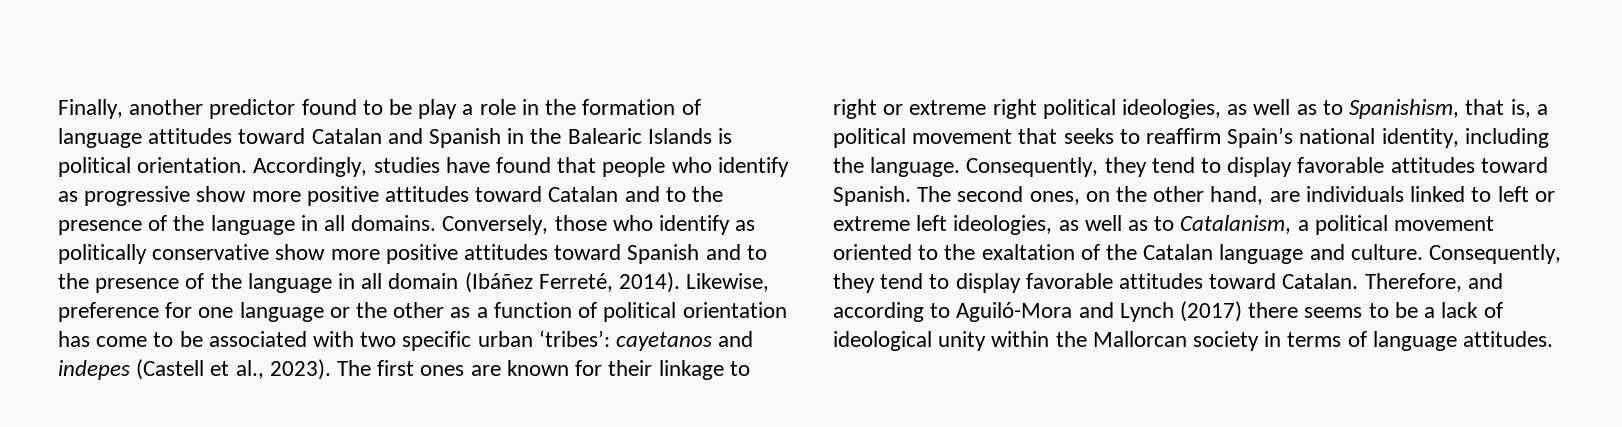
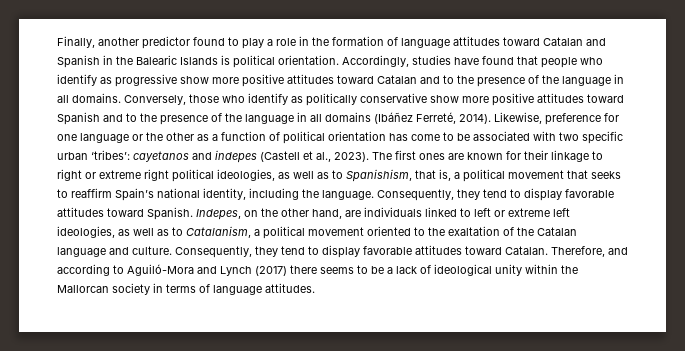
[389,99,413,115] be -> (239, 41) none
[388,273,459,289] domain -> [325,112,371,122] domains
[917,186,1080,205] The second ones, -> [196,209,241,220] Indepes,

